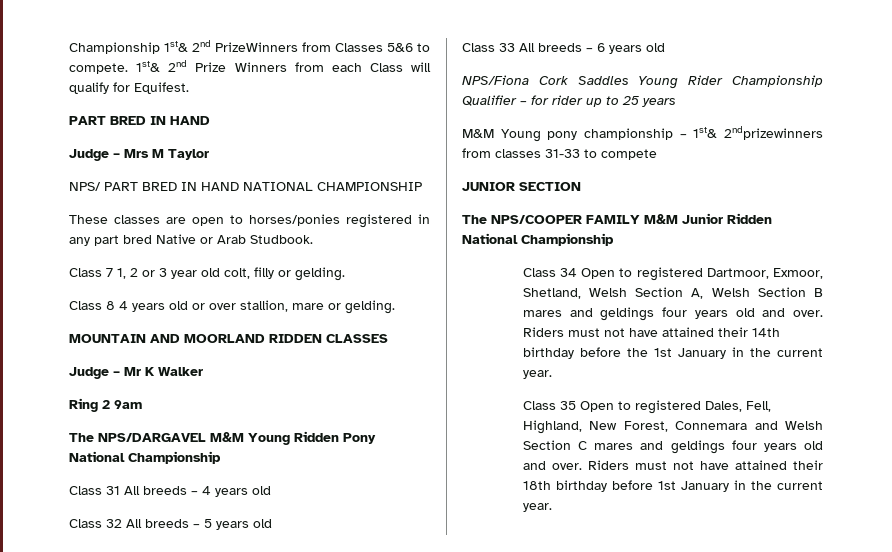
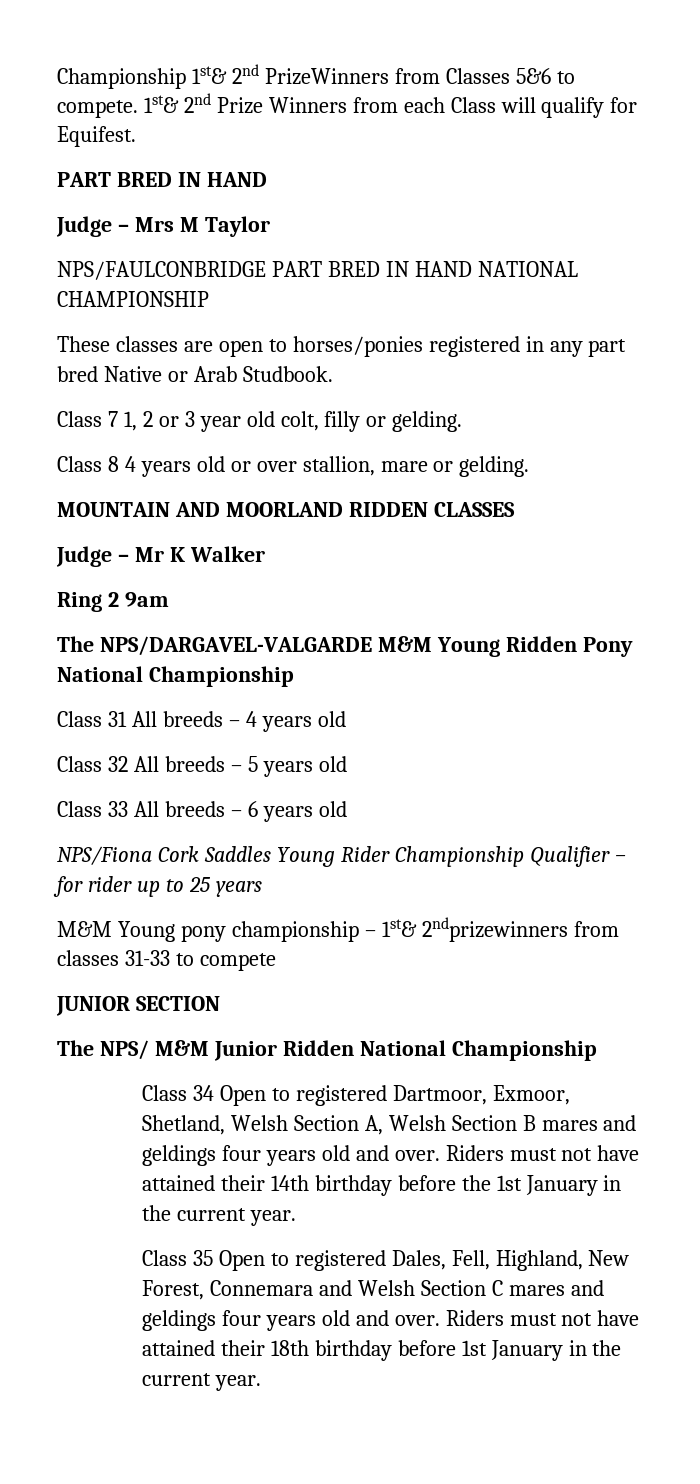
[69,182,101,191] NPS/ -> [57,261,266,280] NPS/FAULCONBRIDGE
[98,433,206,442] NPS/DARGAVEL -> [99,636,372,656] NPS/DARGAVEL-VALGARDE
[491,215,640,224] NPS/COOPER FAMILY -> [99,1040,149,1060] NPS/

